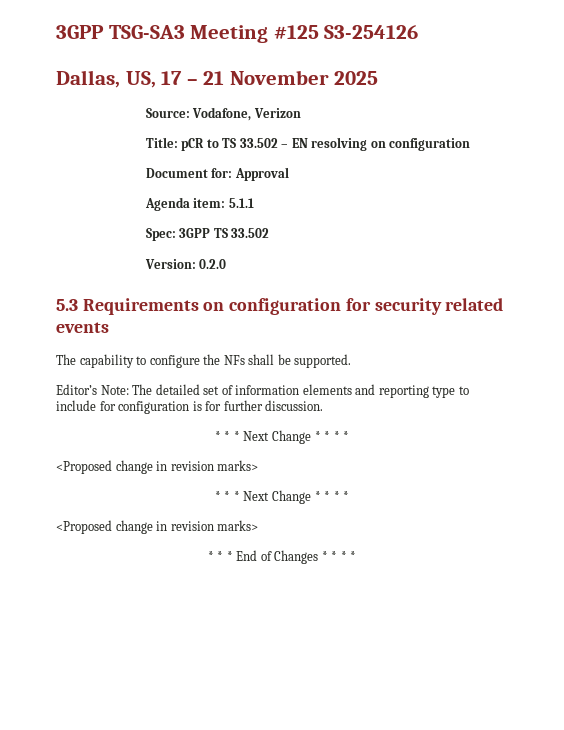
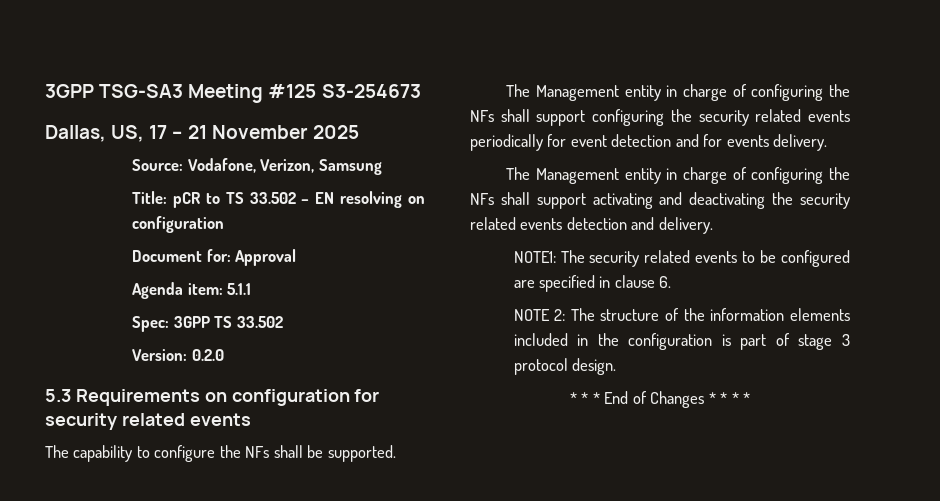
[324,25,419,39] S3-254126 -> [321,84,421,98] S3-254673
[253,108,301,118] Verizon -> [260,159,382,175] Verizon, Samsung
[56,384,469,398] [56,400,324,414] [214,430,350,444] [56,460,259,474] [214,490,350,504] [56,520,259,534] Editor’s Note: The detailed set of information elements and reporting type to include for configuration is for further discussion. // * * * Next Change * * * * // <Proposed change in revision marks> // * * * Next Change * * * * // <Proposed change in revision marks> -> [506,84,850,101] [470,109,850,126] [470,134,828,151] [506,167,850,184] [470,192,850,209] [470,217,713,234] [513,250,850,267] [513,275,672,292] [513,308,850,321] [513,333,850,350] [513,358,617,375] The Management entity in charge of configuring the NFs shall support configuring the security related events periodically for event detection and for events delivery. // The Management entity in charge of configuring the NFs shall support activating and deactivating the security related events detection and delivery. // NOTE1: The security related events to be configured are specified in clause 6. // NOTE 2: The structure of the information elements included in the configuration is part of stage 3 protocol design.

